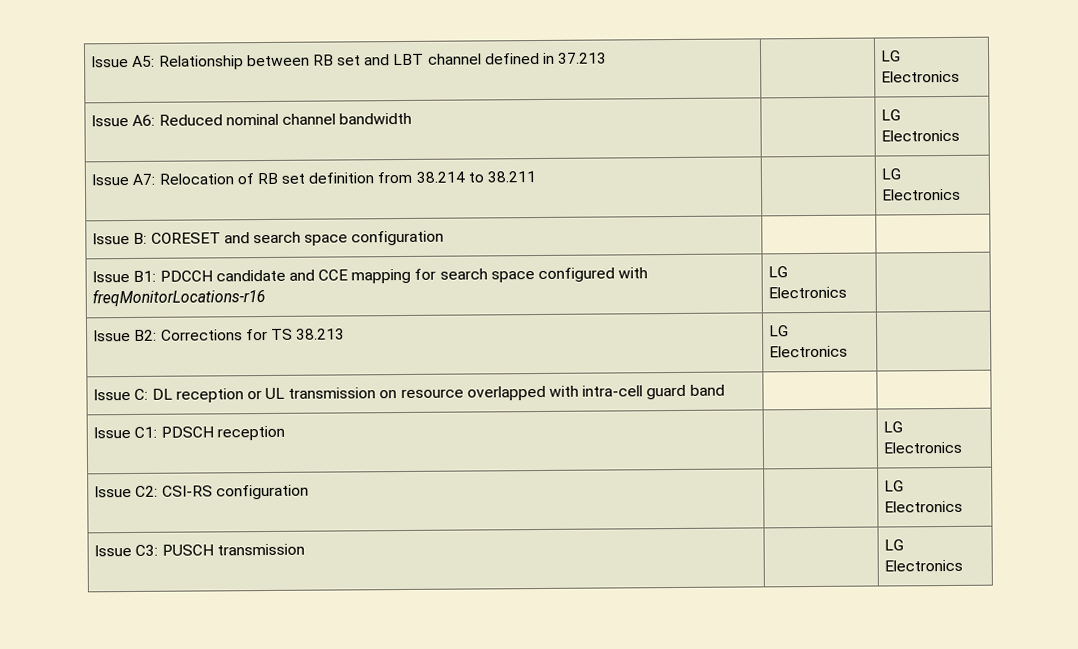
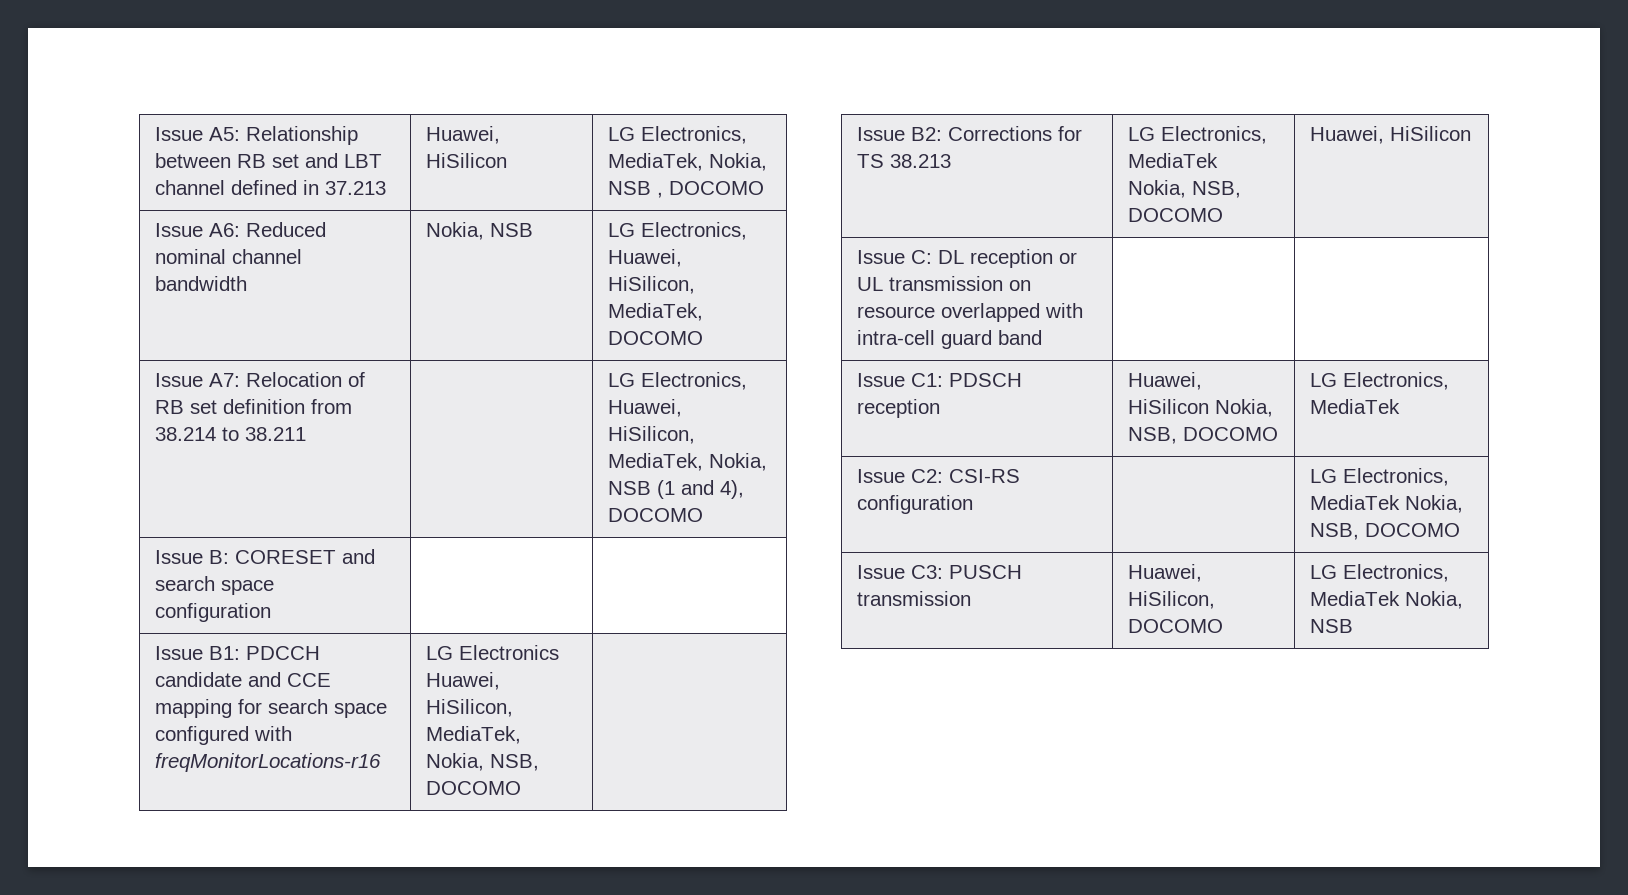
[881,50,902,62] [881,70,961,83] | LG Electronics -> [425,126,500,144] [425,153,507,168] [607,126,747,144] [607,153,767,171] [607,181,764,198] Huawei, HiSilicon | LG Electronics, MediaTek, Nokia, NSB , DOCOMO
[881,109,902,121] [881,129,961,142] | LG Electronics -> [425,222,533,240] [607,222,747,240] [607,249,682,267] [607,276,695,294] [607,303,703,321] [607,331,703,345] Nokia, NSB | LG Electronics, Huawei, HiSilicon, MediaTek, DOCOMO
[882,188,962,201] Electronics -> [640,372,747,390] [607,399,682,417] [607,426,695,444] [607,453,767,471] [607,480,744,499] [607,508,703,522] Electronics, Huawei, HiSilicon, MediaTek, Nokia, NSB (1 and 4), DOCOMO
(848, 292) none -> [425,672,500,690] [425,699,513,717] [425,726,521,744] [425,753,539,771] [425,781,521,795] Huawei, HiSilicon, MediaTek, Nokia, NSB, DOCOMO
[769,345,849,358] Electronics | -> [1160,126,1267,144] [1127,153,1218,168] [1127,180,1241,198] [1127,208,1223,222] [1309,126,1471,144] Electronics, MediaTek Nokia, NSB, DOCOMO | Huawei, HiSilicon
[883,421,904,433] [883,441,963,454] | LG Electronics -> [1127,372,1202,390] [1127,399,1273,417] [1127,427,1278,444] [1309,372,1449,390] [1309,399,1400,414] Huawei, HiSilicon Nokia, NSB, DOCOMO | LG Electronics, MediaTek
[884,500,964,513] Electronics -> [1342,468,1449,486] [1309,495,1463,513] [1309,523,1460,540] Electronics, MediaTek Nokia, NSB, DOCOMO
[884,539,905,551] [884,559,964,572] | LG Electronics -> [1127,564,1202,582] [1127,591,1215,609] [1127,619,1223,633] [1309,564,1449,582] [1309,591,1463,609] [1309,619,1353,633] Huawei, HiSilicon, DOCOMO | LG Electronics, MediaTek Nokia, NSB

